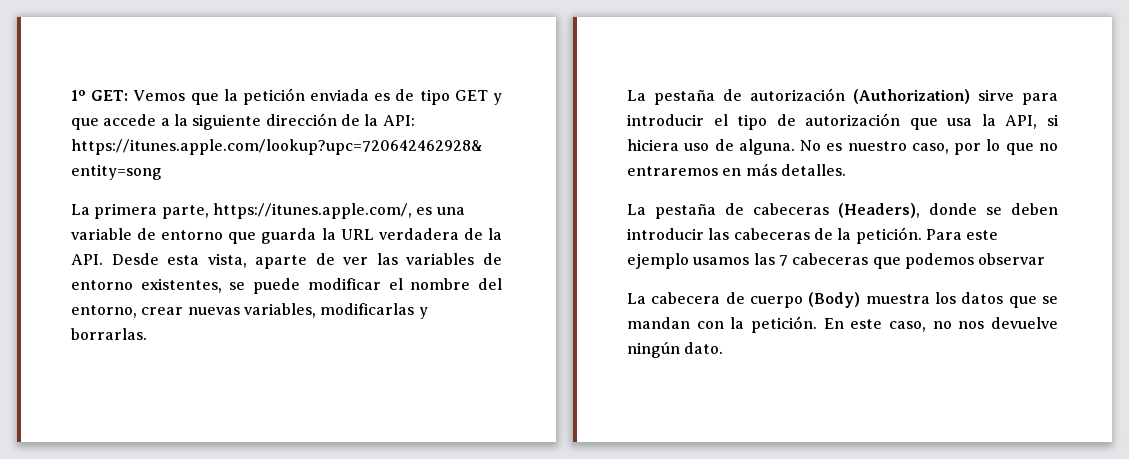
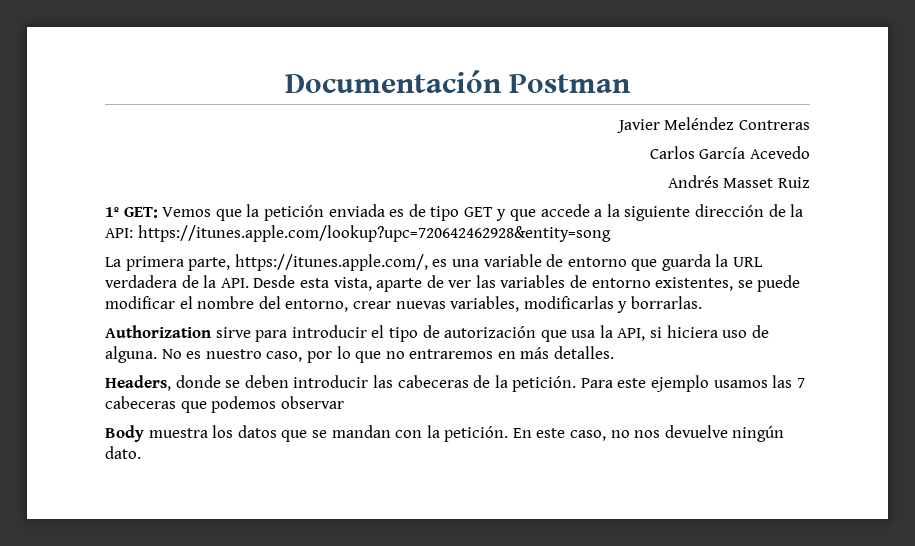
(71, 95) none -> [284,70,632,93] [616,117,810,133] [649,146,810,159] [667,175,810,188] Documentación Postman // Javier Meléndez Contreras // Carlos García Acevedo // Andrés Masset Ruiz //
[627,88,970,105] La pestaña de autorización (Authorization) -> [105,325,211,338] Authorization
[627,203,920,219] La pestaña de cabeceras (Headers), -> [105,375,171,391] Headers,
[627,292,861,308] La cabecera de cuerpo (Body) -> [105,425,144,442] Body

